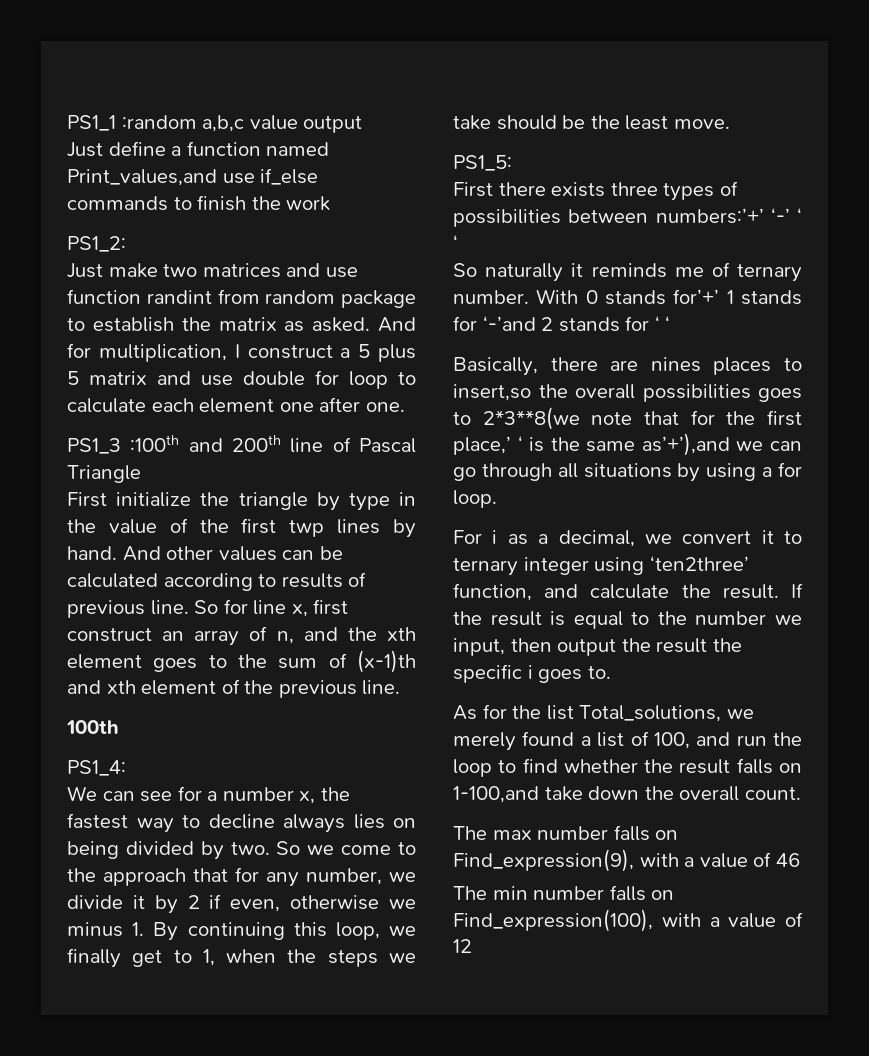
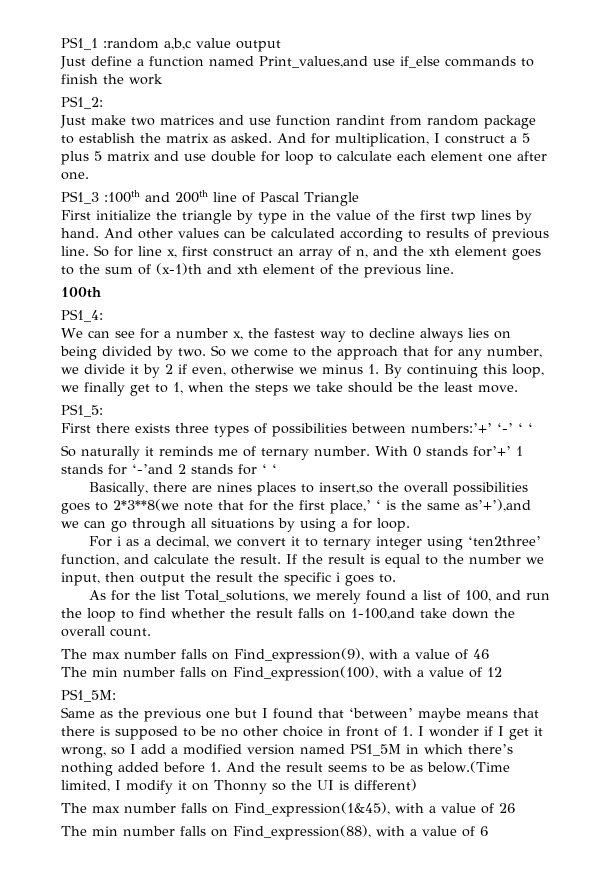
(472, 946) none -> [61,689,116,702] [61,707,539,722] [61,726,543,740] [61,743,513,758] [61,761,510,776] [61,779,417,794] [61,802,515,817] [61,825,488,840] // PS1_5M: // Same as the previous one but I found that ‘between’ maybe means that there is supposed to be no other choice in front of 1. I wonder if I get it wrong, so I add a modified version named PS1_5M in which there’s nothing added before 1. And the result seems to be as below.(Time limited, I modify it on Thonny so the UI is different) // The max number falls on Find_expression(1&45), with a value of 26 // The min number falls on Find_expression(88), with a value of 6

